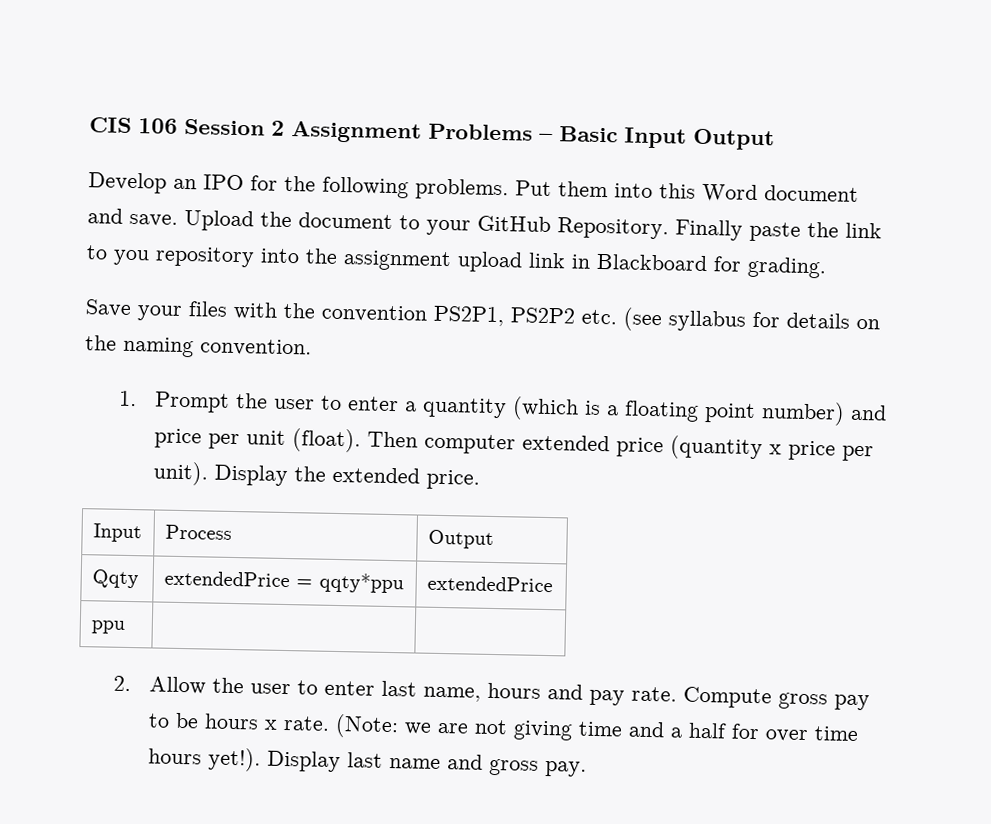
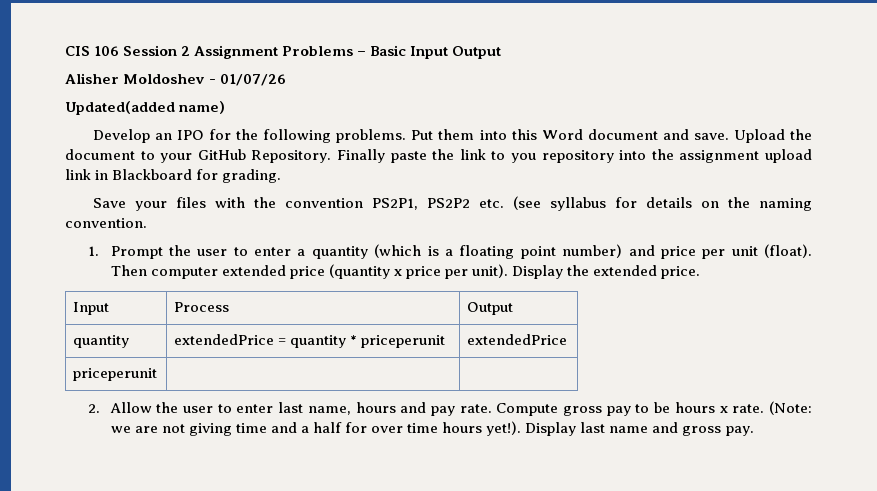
(775, 139) none -> [65,73,287,86] [65,101,226,115] // Alisher Moldoshev - 01/07/26 // Updated(added name)
[91,569,139,589] Qqty -> [73,335,130,348] quantity
[318,572,404,594] qqty*ppu -> [290,335,446,348] quantity * priceperunit
[90,620,125,634] ppu -> [73,368,158,381] priceperunit

